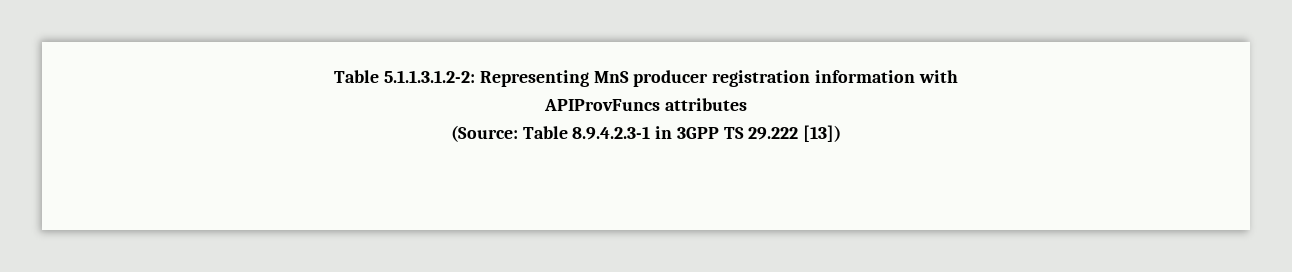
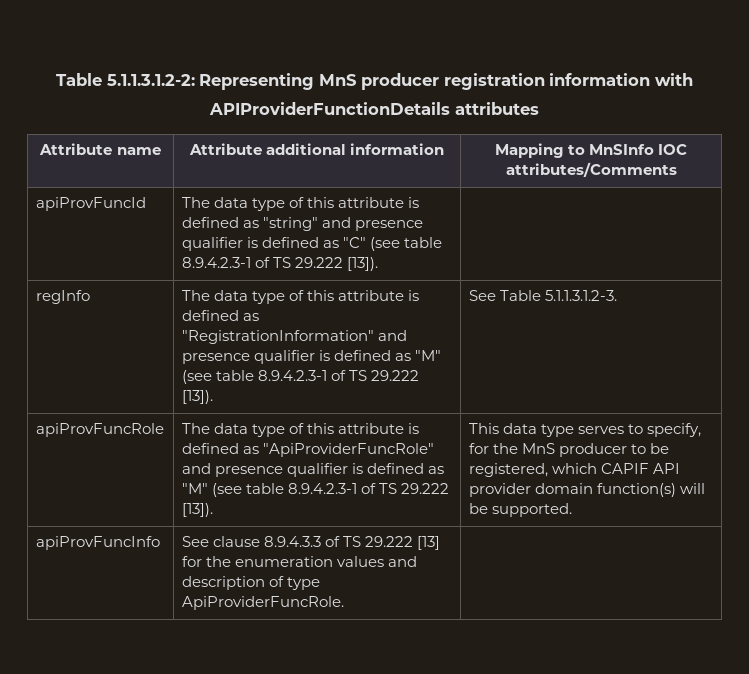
[544,99,661,111] APIProvFuncs -> [209,102,451,115] APIProviderFunctionDetails
[450,125,842,142] // (Source: Table 8.9.4.2.3-1 in 3GPP TS 29.222 [13]) -> [39,143,161,155] [188,143,445,155] [494,143,688,158] [505,162,677,177] [35,197,146,211] [181,197,419,211] [181,217,423,231] [181,237,442,251] [181,257,378,271] [35,290,90,304] [181,290,419,304] [181,310,259,321] [181,330,407,344] [181,350,441,364] [181,370,419,384] [181,390,213,404] [468,290,617,301] [35,423,164,437] [181,423,419,437] [181,443,434,457] [181,463,444,477] [181,483,449,497] [181,503,213,517] [468,423,701,437] [468,443,669,457] [468,463,680,477] [468,483,705,497] [468,503,572,517] [35,536,160,550] [181,536,440,550] [181,556,417,567] [181,576,320,590] [181,596,344,610] // Attribute name | Attribute additional information | Mapping to MnSInfo IOC attributes/Comments // apiProvFuncId | The data type of this attribute is defined as "string" and presence qualifier is defined as "C" (see table 8.9.4.2.3-1 of TS 29.222 [13]). | // regInfo | The data type of this attribute is defined as "RegistrationInformation" and presence qualifier is defined as "M" (see table 8.9.4.2.3-1 of TS 29.222 [13]). | See Table 5.1.1.3.1.2-3. // apiProvFuncRole | The data type of this attribute is defined as "ApiProviderFuncRole" and presence qualifier is defined as "M" (see table 8.9.4.2.3-1 of TS 29.222 [13]). | This data type serves to specify, for the MnS producer to be registered, which CAPIF API provider domain function(s) will be supported. // apiProvFuncInfo | See clause 8.9.4.3.3 of TS 29.222 [13] for the enumeration values and description of type ApiProviderFuncRole. |

